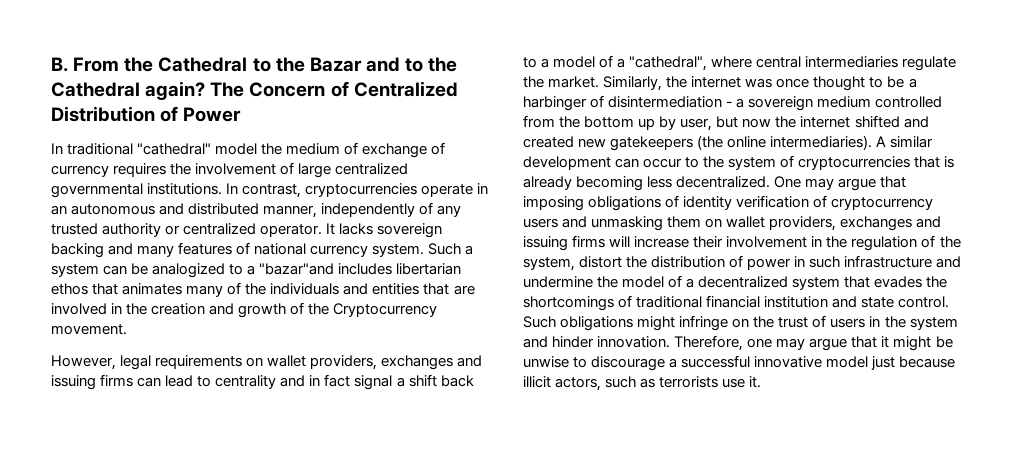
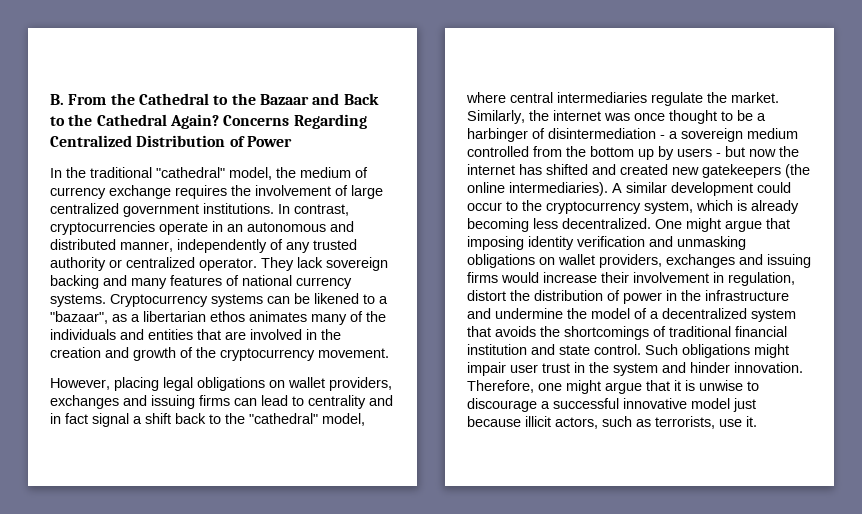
[309,57,458,72] [51,81,349,100] Bazar and to the Cathedral again? The Concern of -> [259,93,379,105] [50,114,367,129] Bazaar and Back to the Cathedral Again? Concerns Regarding
(63, 148) none -> [66,167,86,178] the
[215,143,258,155] model -> [229,167,272,180] model,
[362,142,446,158] [51,165,109,177] exchange of currency -> [50,185,171,199] currency exchange
[51,183,143,198] governmental -> [123,204,199,217] government
[326,223,374,235] It lacks -> [261,257,323,271] They lack
[372,243,474,257] [51,264,99,277] system. Such a system -> [50,294,263,307] systems. Cryptocurrency systems
[152,263,393,278] analogized to a "bazar"and includes -> [314,293,388,304] [50,311,140,324] likened to a "bazaar", as a
[92,283,119,295] that -> (245, 316) none
[333,303,438,317] Cryptocurrency -> [220,348,315,361] cryptocurrency
[120,355,243,370] legal requirements -> [114,377,265,391] placing legal obligations
[541,55,708,71] a model of a "cathedral", -> [225,413,365,426] the "cathedral" model,
[680,118,713,131] user, -> [677,148,721,157] users -
(851, 122) none -> [519,164,542,175] has
[615,158,640,168] can -> [757,182,791,193] could
[728,155,941,170] system of cryptocurrencies that -> [546,200,733,214] cryptocurrency system, which
[805,178,835,190] may -> [686,218,721,232] might
[588,195,934,211] [523,218,558,228] obligations of identity verification of cryptocurrency users -> [528,236,645,250] identity verification
[667,216,942,231] [523,235,631,251] them on wallet providers, exchanges and issuing firms will -> [467,254,811,268] [467,272,539,283] obligations on wallet providers, exchanges and issuing firms would
[826,235,961,251] [523,257,575,271] the regulation of the system, -> [728,272,795,286] regulation,
[809,256,841,268] such -> [681,290,701,301] the
[874,276,923,288] evades -> [495,326,536,337] avoids
[679,315,866,331] infringe on the trust of users -> [467,362,570,376] impair user trust
[776,338,806,350] may -> [566,380,601,394] might
[893,336,953,351] might be -> [685,380,695,391] is
[659,376,719,388] terrorists -> [655,416,715,429] terrorists,

